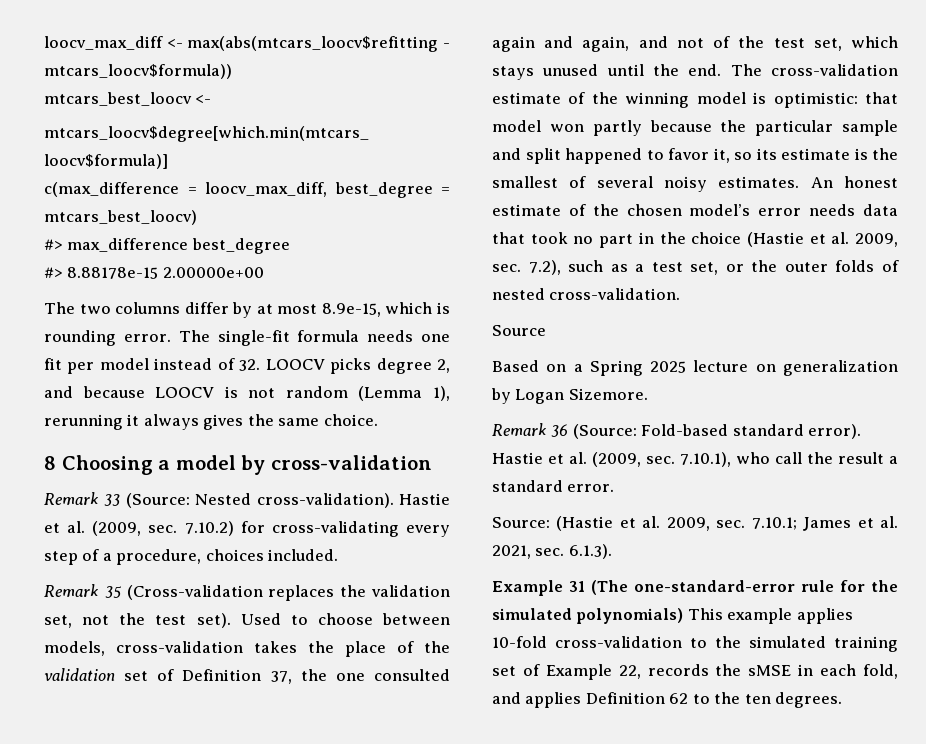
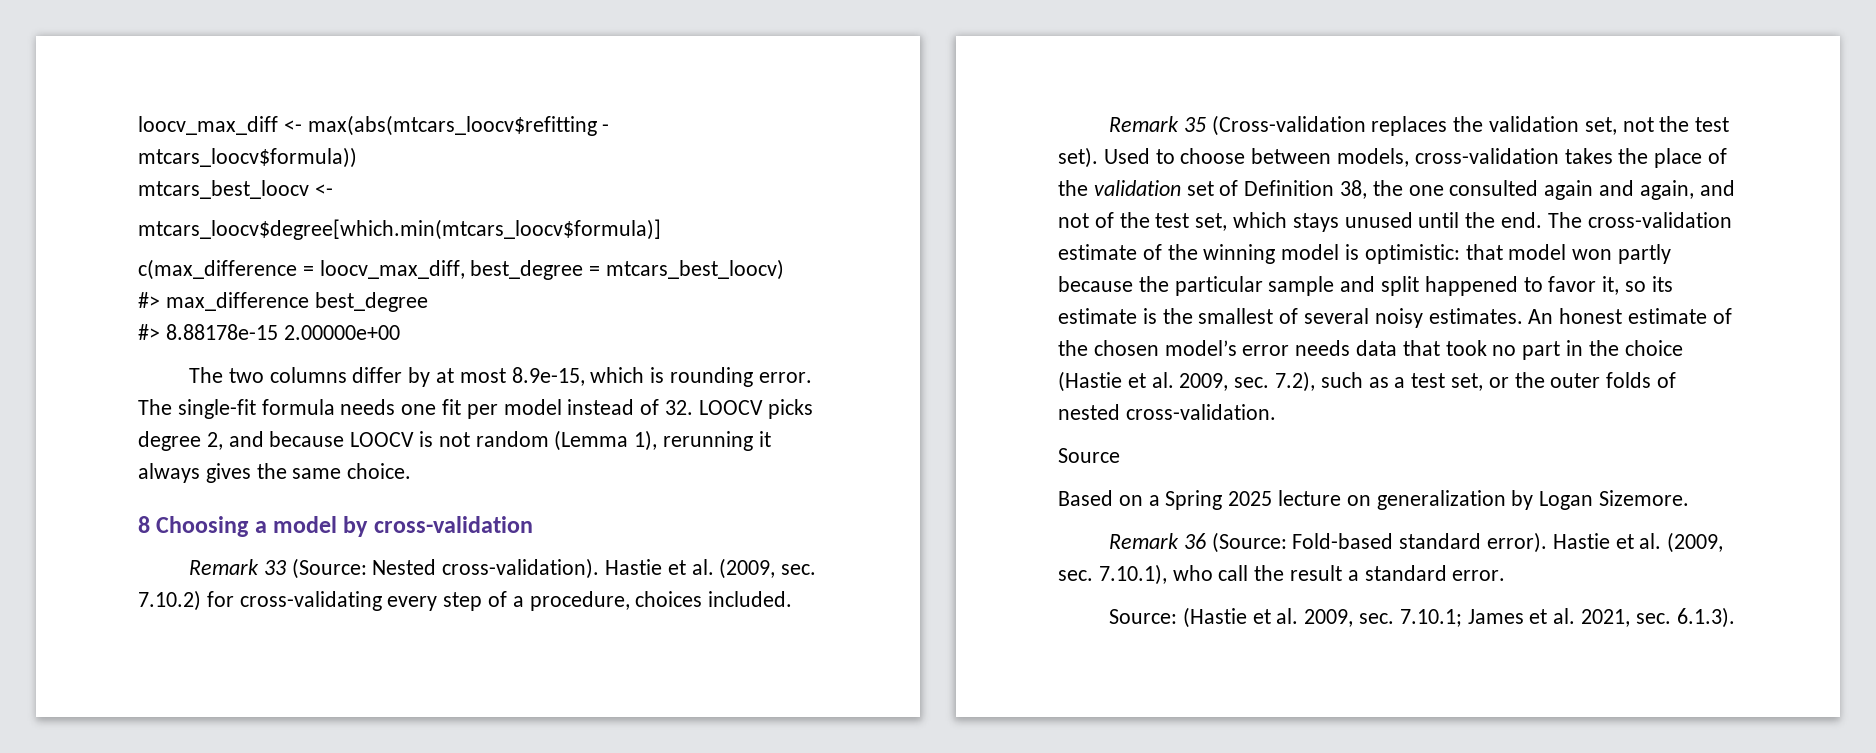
[270,671,292,684] 37, -> [1340,180,1368,199] 38,
[492,580,898,596] [492,608,853,624] [492,636,898,652] [492,664,899,680] [492,692,843,708] // Example 31 (The one-standard-error rule for the simulated polynomials) This example applies 10-fold cross-validation to the simulated training set of Example 22, records the sMSE in each fold, and applies Definition 62 to the ten degrees. -> (1735, 617) none

